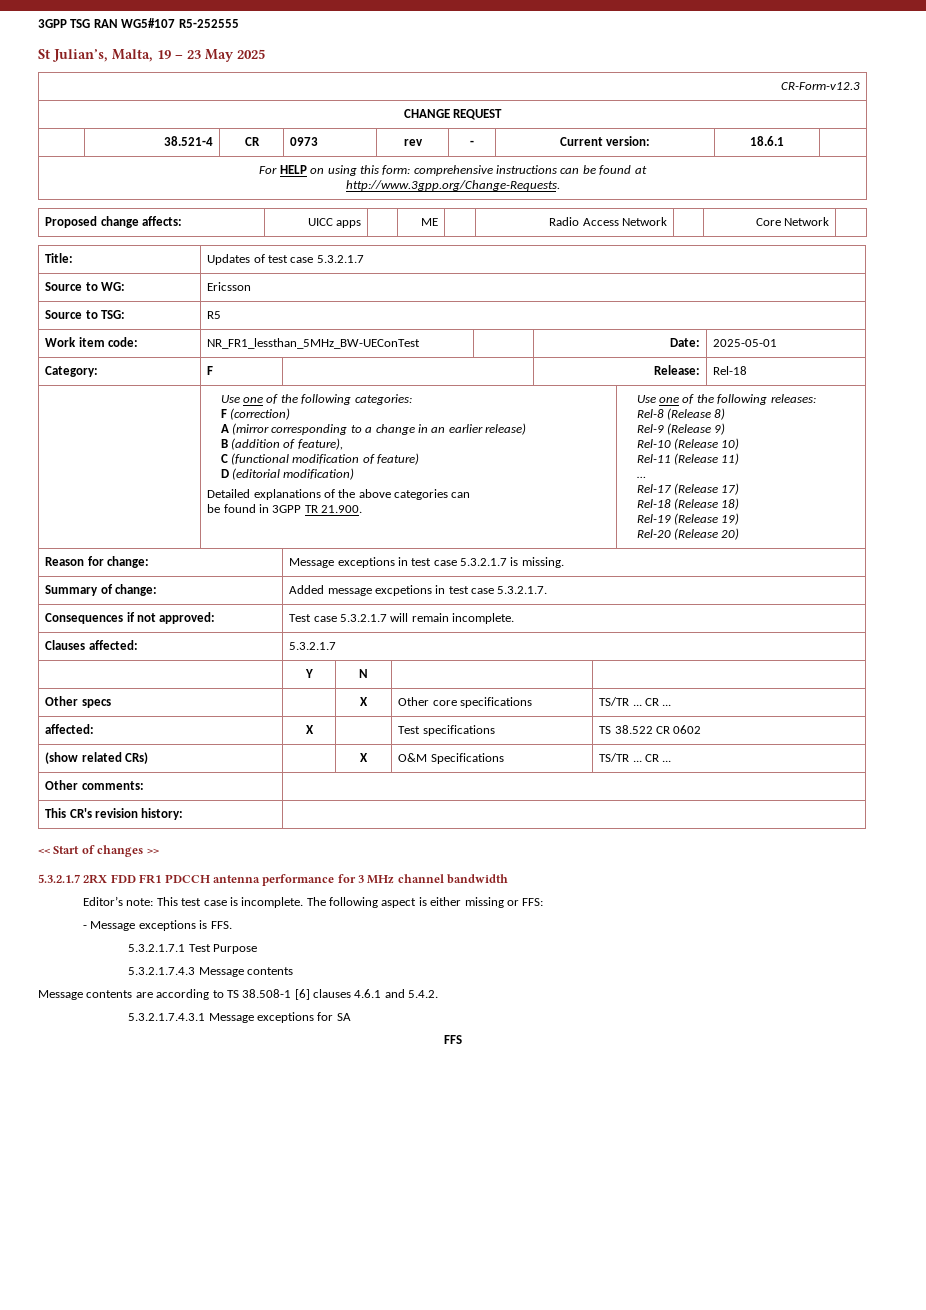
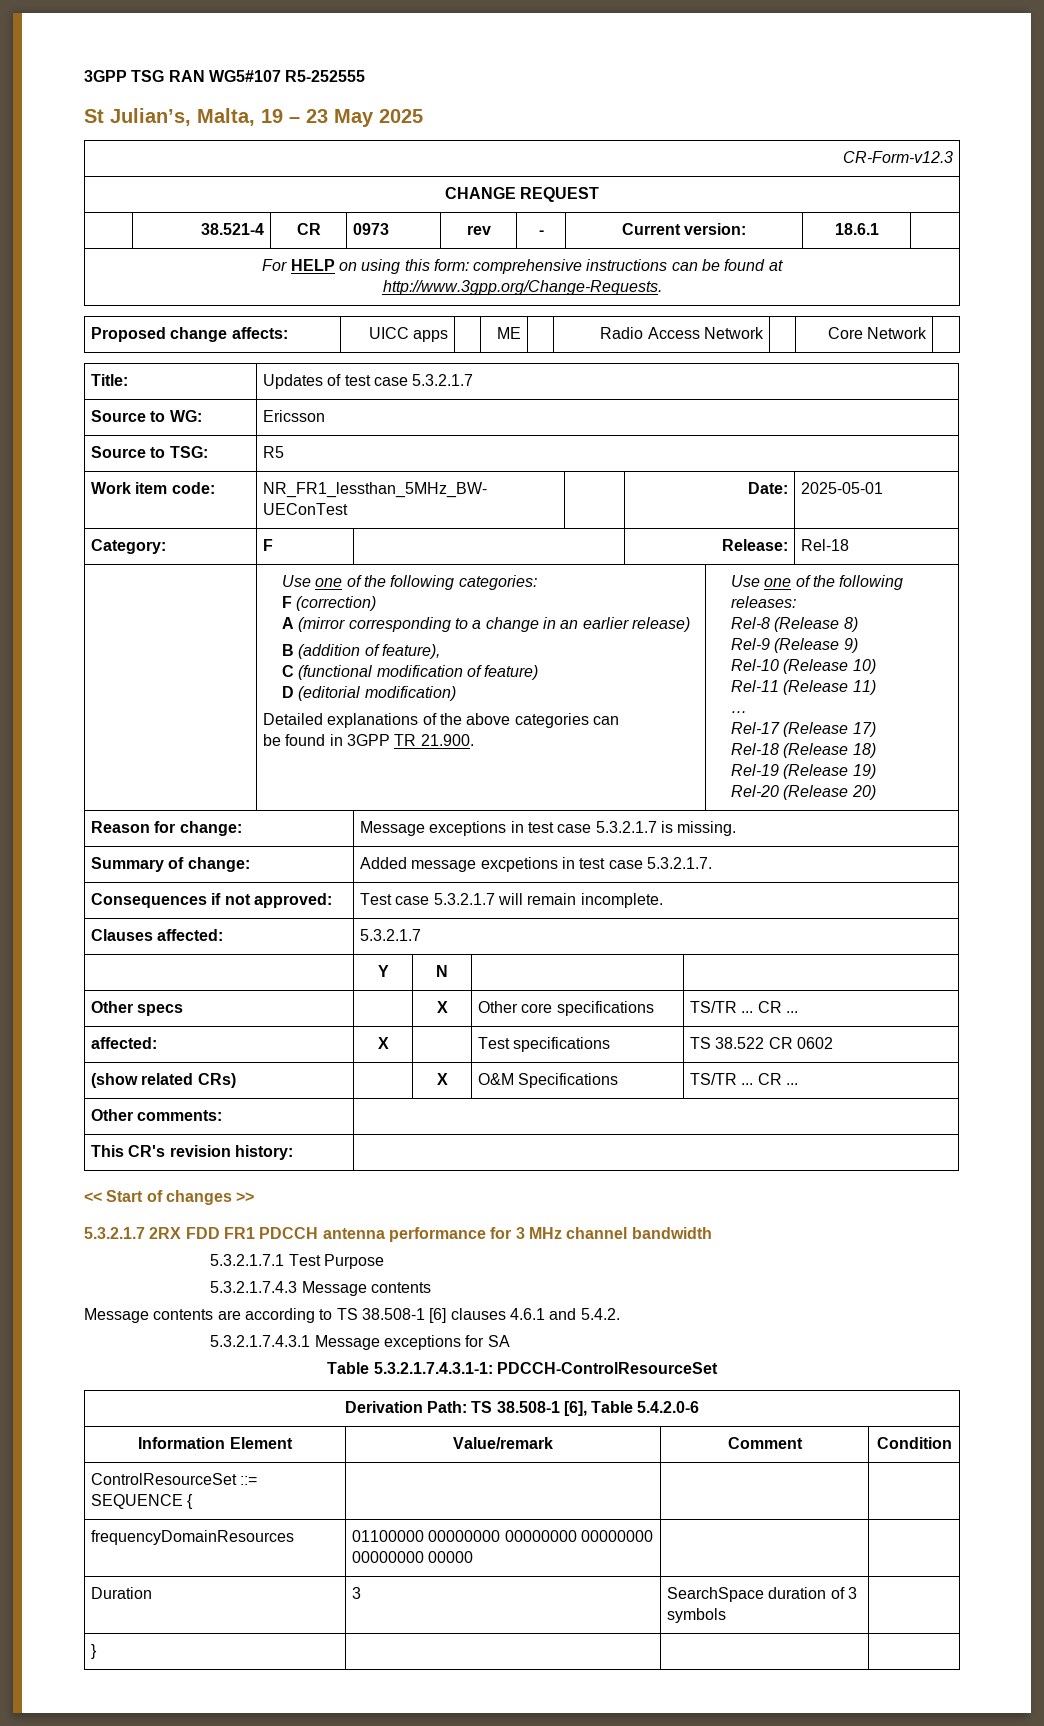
[83,896,544,908] [83,920,232,931] // Editor’s note: This test case is incomplete. The following aspect is either missing or FFS: // - Message exceptions is FFS. -> (712, 1233) none
[443,1035,462,1044] FFS -> [327,1362,718,1374] [344,1401,700,1416] [138,1437,293,1449] [453,1437,553,1449] [727,1437,803,1449] [876,1437,952,1449] [91,1473,258,1485] [91,1494,194,1509] [91,1530,295,1545] [352,1530,653,1542] [352,1551,474,1563] [91,1587,153,1599] [352,1587,362,1599] [667,1587,857,1602] [667,1608,727,1623] [91,1644,98,1659] Table 5.3.2.1.7.4.3.1-1: PDCCH-ControlResourceSet // Derivation Path: TS 38.508-1 [6], Table 5.4.2.0-6 // Information Element | Value/remark | Comment | Condition // ControlResourceSet ::= SEQUENCE { | | | // frequencyDomainResources | 01100000 00000000 00000000 00000000 00000000 00000 | | // Duration | 3 | SearchSpace duration of 3 symbols | // } | | |

